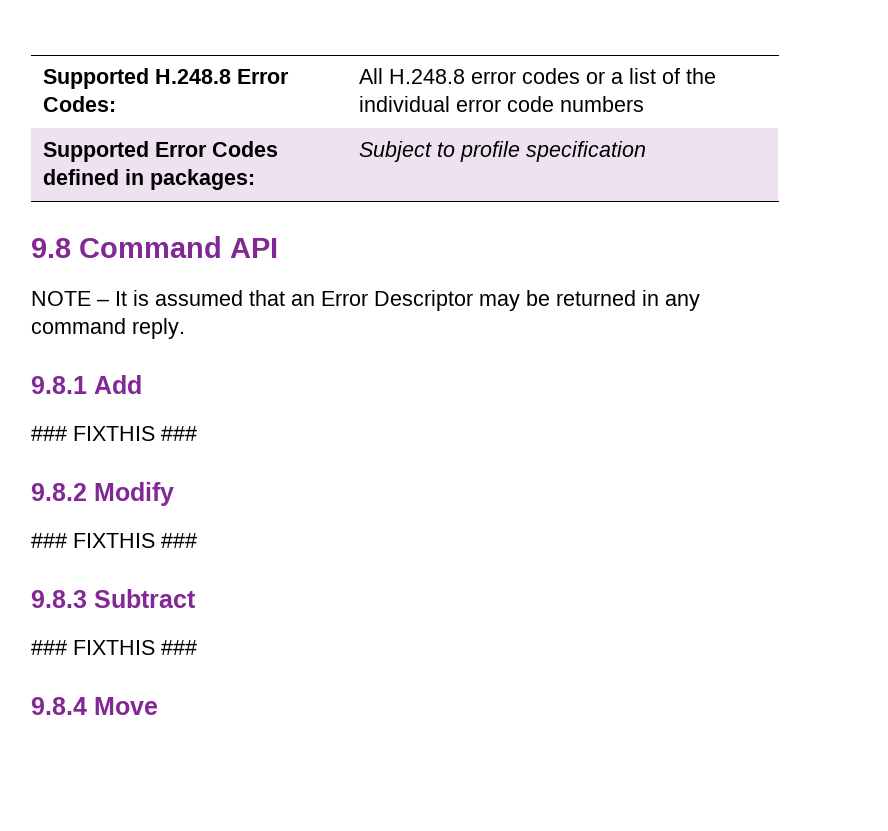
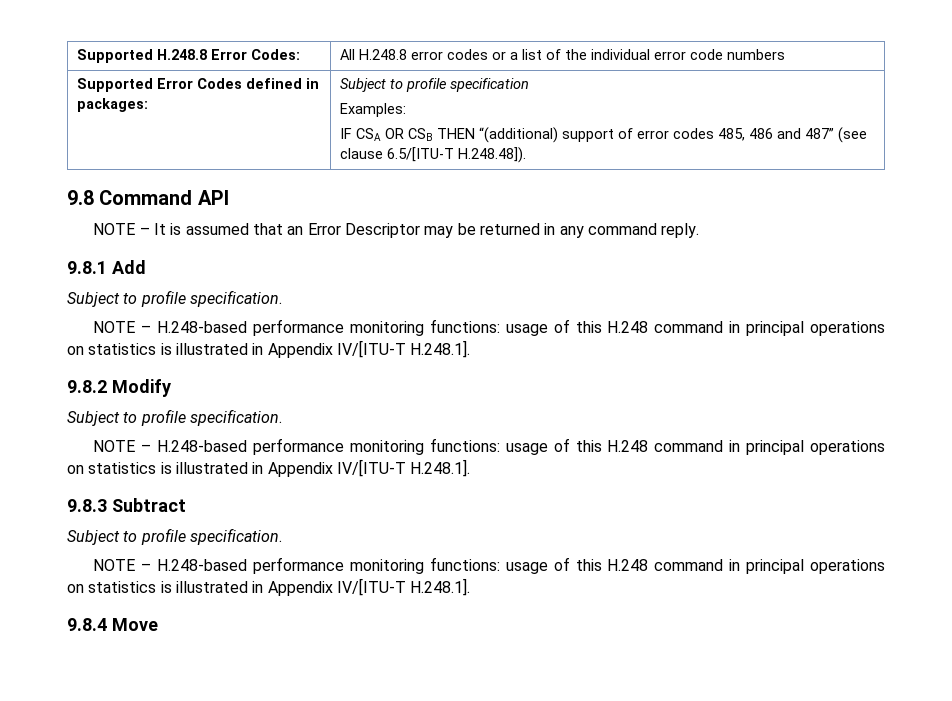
(647, 151) none -> [340,103,407,117] [340,127,868,143] [340,147,527,163] // Examples: // IF CSA OR CSB THEN “(additional) support of error codes 485, 486 and 487” (see clause 6.5/[ITU-T H.248.48]).
[31,426,197,441] [31,482,174,506] [31,533,197,548] [31,589,196,608] [31,640,197,655] ### FIXTHIS ### // 9.8.2 Modify // ### FIXTHIS ### // 9.8.3 Subtract // ### FIXTHIS ### -> [67,290,282,307] [93,319,885,336] [67,340,471,358] [67,379,171,397] [67,409,282,426] [93,438,885,455] [67,459,471,477] [67,498,186,512] [67,528,282,545] [93,557,885,574] [67,578,471,596] Subject to profile specification. // NOTE – H.248-based performance monitoring functions: usage of this H.248 command in principal operations on statistics is illustrated in Appendix IV/[ITU-T H.248.1]. // 9.8.2 Modify // Subject to profile specification. // NOTE – H.248-based performance monitoring functions: usage of this H.248 command in principal operations on statistics is illustrated in Appendix IV/[ITU-T H.248.1]. // 9.8.3 Subtract // Subject to profile specification. // NOTE – H.248-based performance monitoring functions: usage of this H.248 command in principal operations on statistics is illustrated in Appendix IV/[ITU-T H.248.1].

